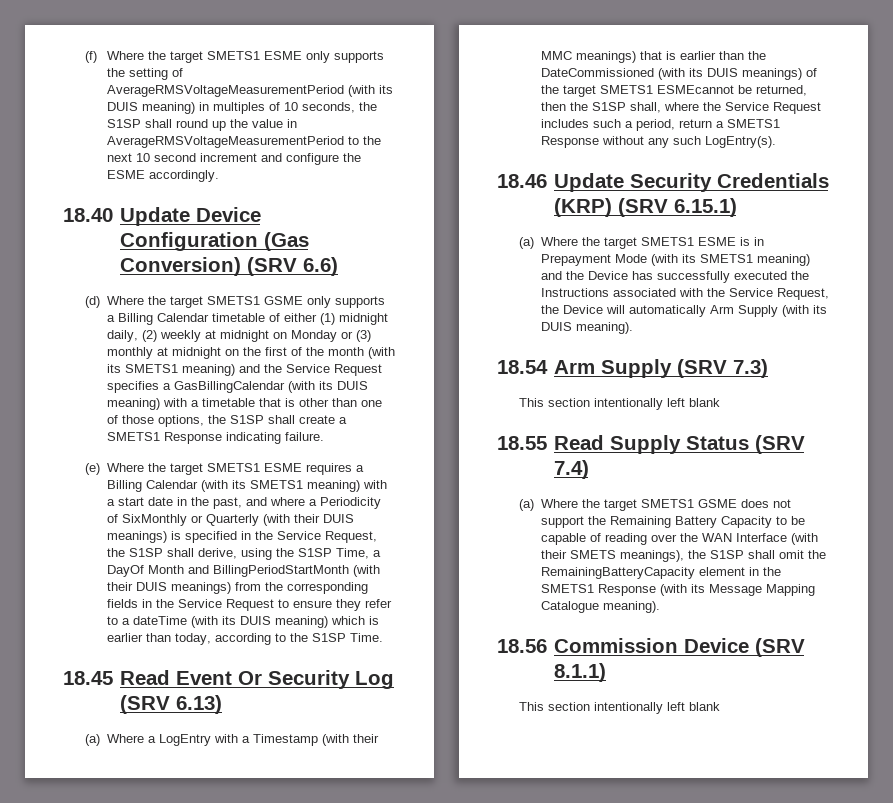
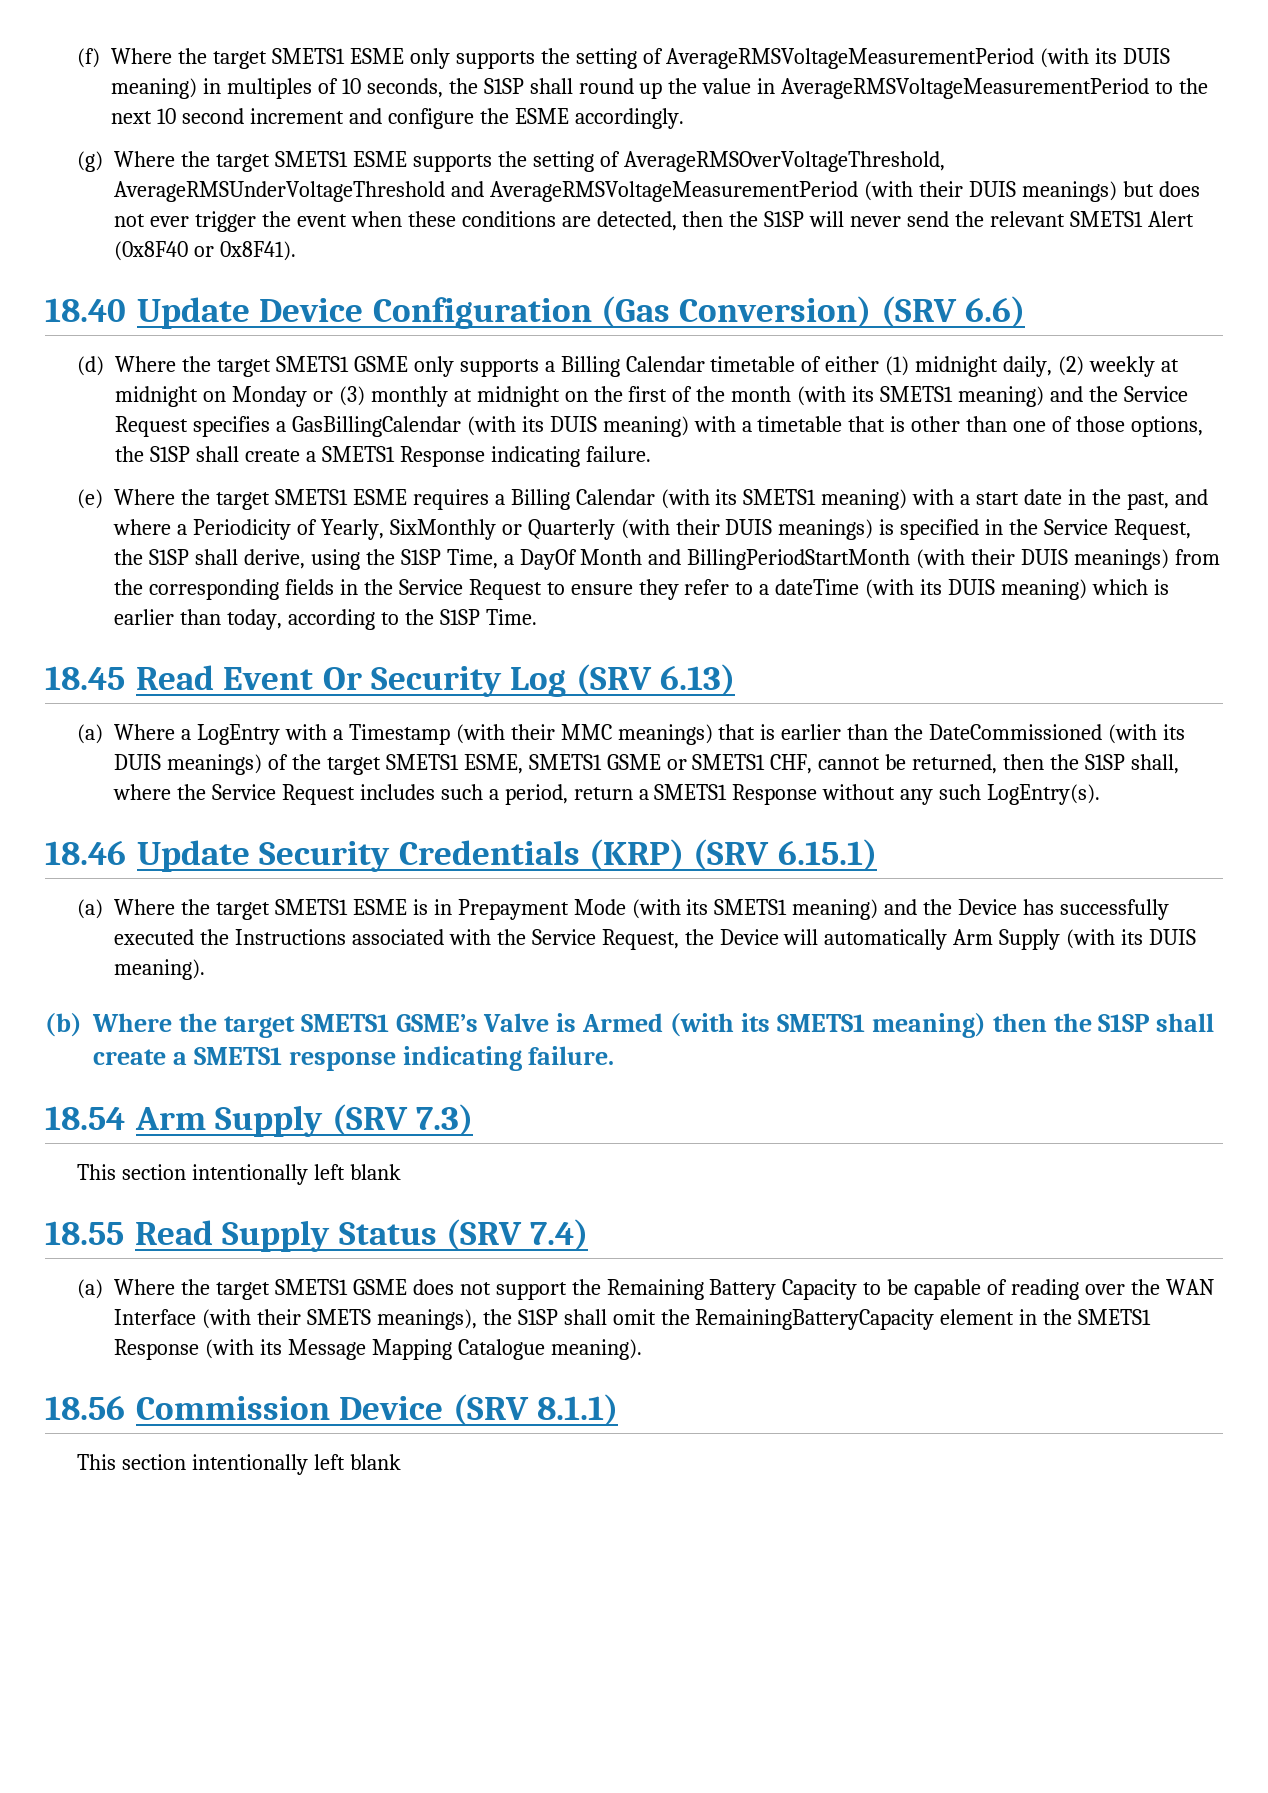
(220, 176) none -> [77,151,945,172] [114,181,1200,202] [114,211,1194,232] [114,241,296,261] // (g) Where the target SMETS1 ESME supports the setting of AverageRMSOverVoltageThreshold, AverageRMSUnderVoltageThreshold and AverageRMSVoltageMeasurementPeriod (with their DUIS meanings) but does not ever trigger the event when these conditions are detected, then the S1SP will never send the relevant SMETS1 Alert (0x8F40 or 0x8F41).
(119, 518) none -> [320,519,384,540] Yearly,
[657,85,735,94] ESMEcannot -> [463,754,881,774] ESME, SMETS1 GSME or SMETS1 CHF, cannot
(634, 328) none -> [45,1013,1215,1038] [93,1046,615,1071] // (b) Where the target SMETS1 GSME’s Valve is Armed (with its SMETS1 meaning) then the S1SP shall create a SMETS1 response indicating failure.

